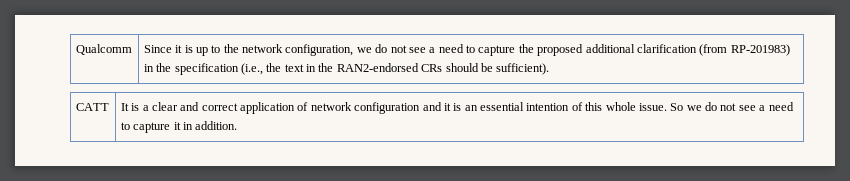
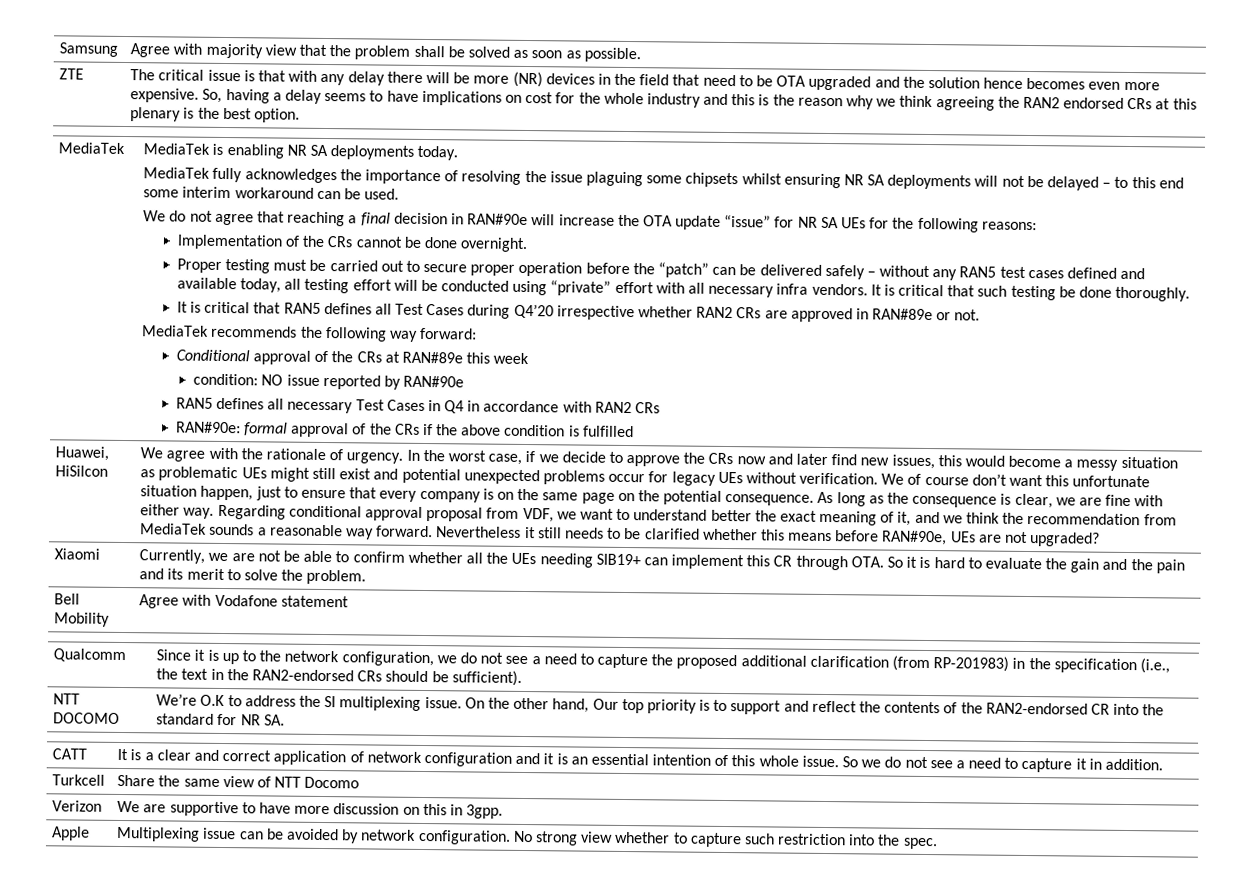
(75, 49) none -> [59,42,119,57] [130,43,641,63] [59,68,85,80] [130,69,1160,91] [130,88,1197,111] [130,107,301,123] [58,142,126,155] [143,143,459,161] [143,167,1184,191] [143,186,400,200] [143,210,1037,233] [176,234,529,253] [176,258,1146,281] [176,277,1191,302] [176,301,981,323] [142,325,478,342] [175,349,530,365] [193,373,465,390] [175,397,660,414] [175,421,634,438] [55,446,110,461] [55,465,109,477] [140,447,1178,471] [140,466,1151,488] [140,485,1164,509] [140,504,1177,526] [140,523,1101,547] [54,548,101,560] [139,549,1185,574] [139,568,367,585] [54,593,81,605] [54,612,111,627] [139,594,349,609] Samsung | Agree with majority view that the problem shall be solved as soon as possible. // ZTE | The critical issue is that with any delay there will be more (NR) devices in the field that need to be OTA upgraded and the solution hence becomes even more expensive. So, having a delay seems to have implications on cost for the whole industry and this is the reason why we think agreeing the RAN2 endorsed CRs at this plenary is the best option. // MediaTek | MediaTek is enabling NR SA deployments today. // MediaTek fully acknowledges the importance of resolving the issue plaguing some chipsets whilst ensuring NR SA deployments will not be delayed – to this end some interim workaround can be used. // We do not agree that reaching a final decision in RAN#90e will increase the OTA update “issue” for NR SA UEs for the following reasons: // Implementation of the CRs cannot be done overnight. // Proper testing must be carried out to secure proper operation before the “patch” can be delivered safely – without any RAN5 test cases defined and available today, all testing effort will be conducted using “private” effort with all necessary infra vendors. It is critical that such testing be done thoroughly. // It is critical that RAN5 defines all Test Cases during Q4’20 irrespective whether RAN2 CRs are approved in RAN#89e or not. // MediaTek recommends the following way forward: // Conditional approval of the CRs at RAN#89e this week // condition: NO issue reported by RAN#90e // RAN5 defines all necessary Test Cases in Q4 in accordance with RAN2 CRs // RAN#90e: formal approval of the CRs if the above condition is fulfilled // Huawei, HiSilcon | We agree with the rationale of urgency. In the worst case, if we decide to approve the CRs now and later find new issues, this would become a messy situation as problematic UEs might still exist and potential unexpected problems occur for legacy UEs without verification. We of course don’t want this unfortunate situation happen, just to ensure that every company is on the same page on the potential consequence. As long as the consequence is clear, we are fine with either way. Regarding conditional approval proposal from VDF, we want to understand better the exact meaning of it, and we think the recommendation from MediaTek sounds a reasonable way forward. Nevertheless it still needs to be clarified whether this means before RAN#90e, UEs are not upgraded? // Xiaomi | Currently, we are not be able to confirm whether all the UEs needing SIB19+ can implement this CR through OTA. So it is hard to evaluate the gain and the pain and its merit to solve the problem. // Bell Mobility | Agree with Vodafone statement //
(550, 69) none -> [53,693,81,705] [53,712,121,724] [156,693,1165,716] [156,713,285,726] // NTT DOCOMO | We’re O.K to address the SI multiplexing issue. On the other hand, Our top priority is to support and reflect the contents of the RAN2-endorsed CR into the standard for NR SA.
(238, 125) none -> [52,774,106,786] [117,774,360,789] [52,800,103,812] [117,800,504,819] [52,826,91,841] [117,826,938,850] // Turkcell | Share the same view of NTT Docomo // Verizon | We are supportive to have more discussion on this in 3gpp. // Apple | Multiplexing issue can be avoided by network configuration. No strong view whether to capture such restriction into the spec.

